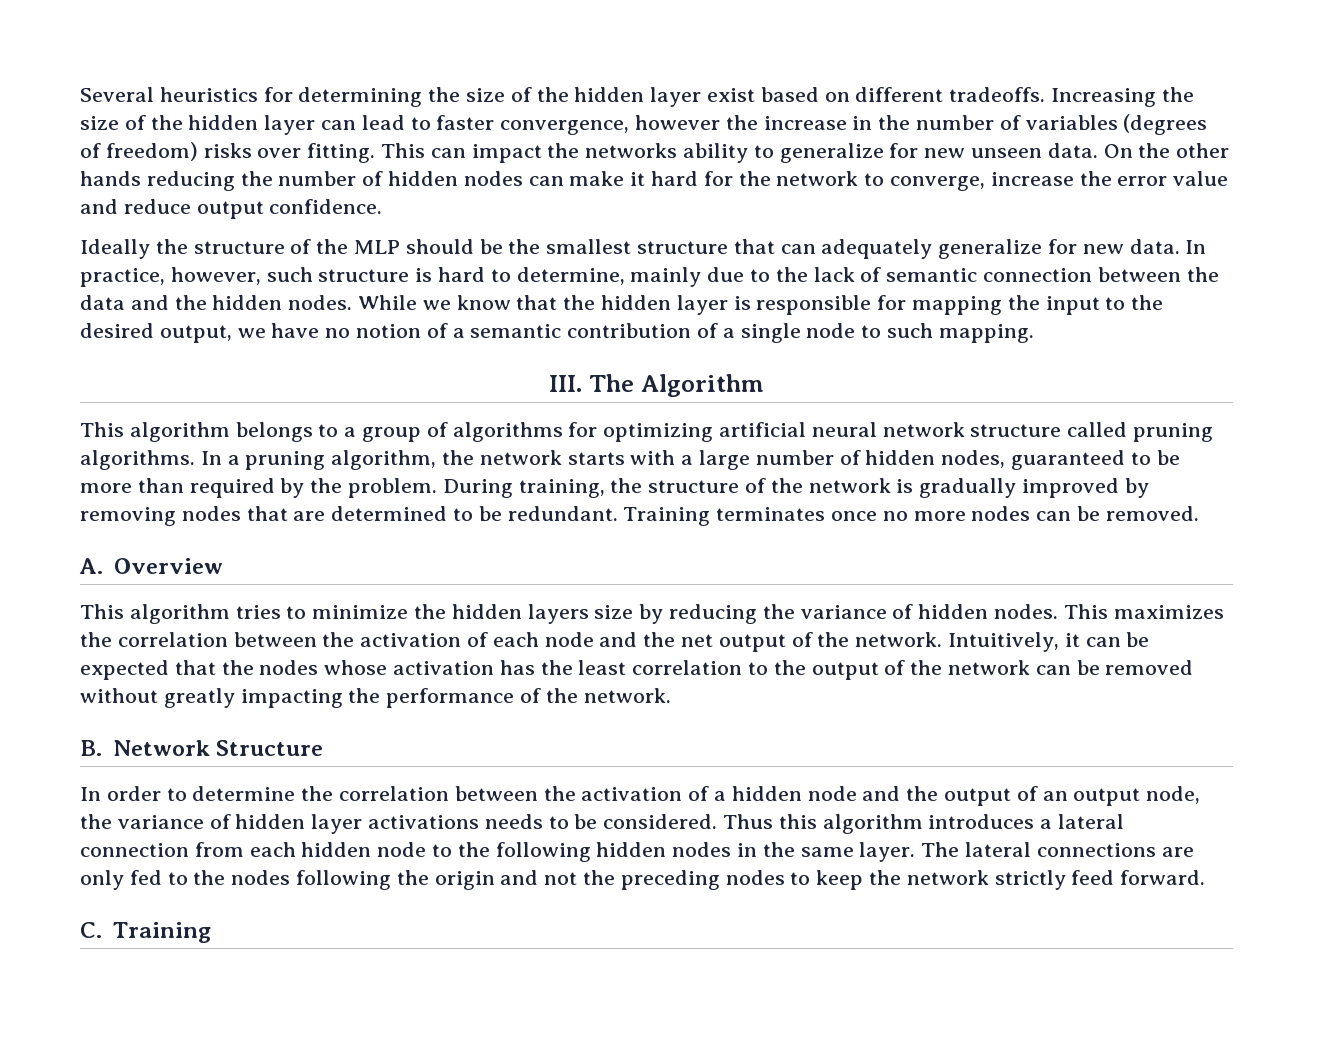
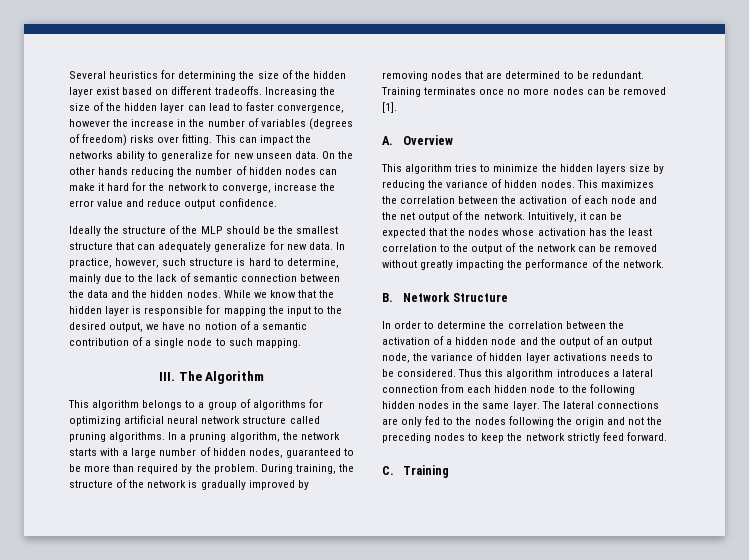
[1105,506,1199,521] removed. -> [622,87,666,95] [382,102,397,113] removed [1].

